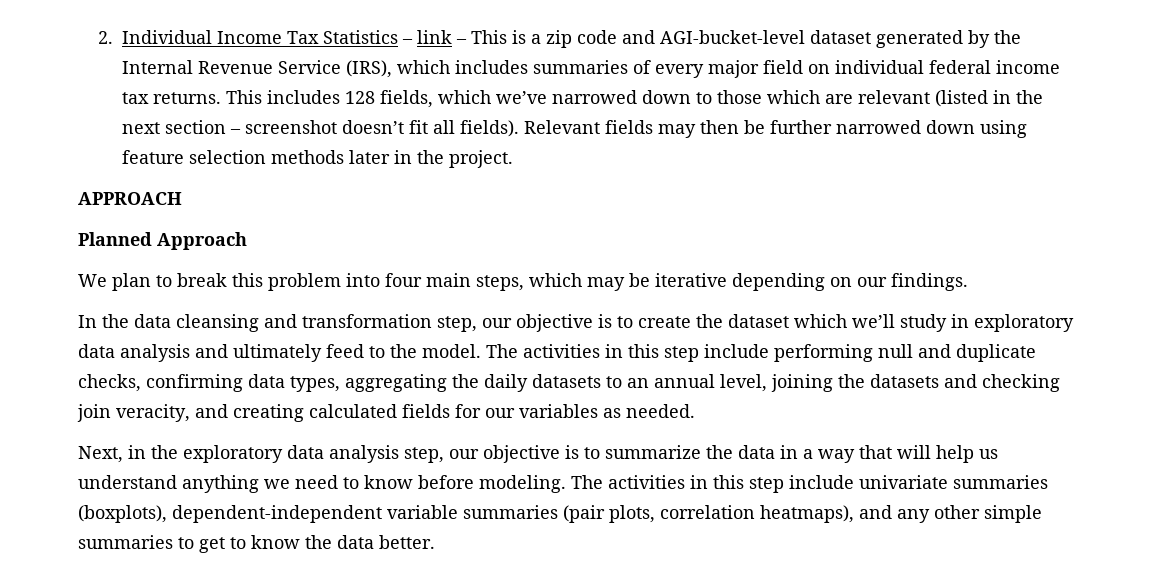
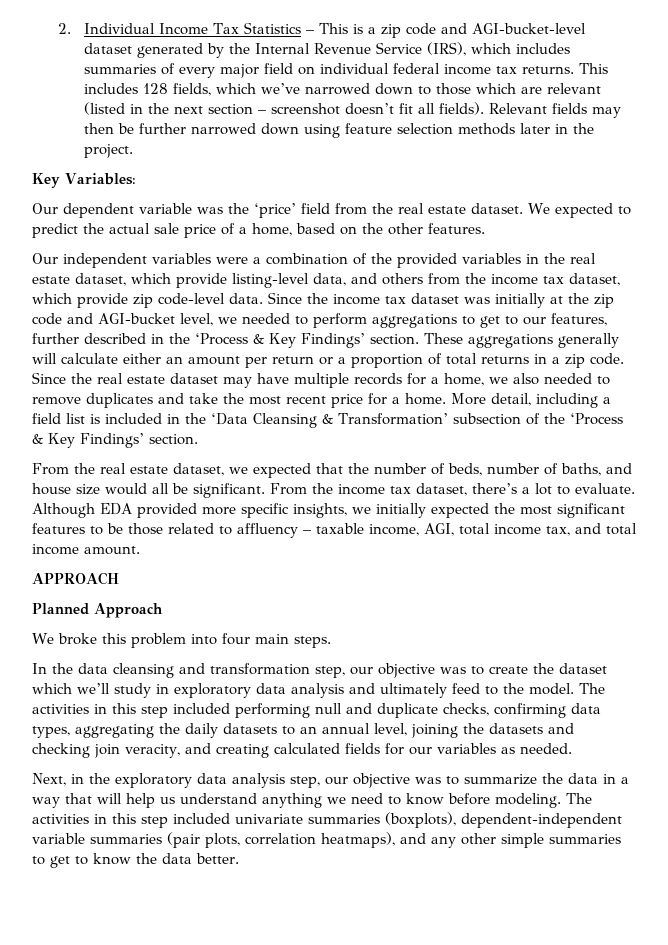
[417,30,468,44] link – -> (316, 32) none
(514, 159) none -> [32,173,136,188] [32,203,631,218] [32,223,485,238] [32,253,596,268] [32,273,620,288] [32,292,614,308] [32,313,607,328] [32,333,619,348] [32,353,624,368] [32,372,610,388] [32,393,611,408] [32,413,623,428] [32,433,198,448] [32,463,632,478] [32,483,635,498] [32,503,625,518] [32,523,637,538] [32,544,140,555] // Key Variables: // Our dependent variable was the ‘price’ field from the real estate dataset. We expected to predict the actual sale price of a home, based on the other features. // Our independent variables were a combination of the provided variables in the real estate dataset, which provide listing-level data, and others from the income tax dataset, which provide zip code-level data. Since the income tax dataset was initially at the zip code and AGI-bucket level, we needed to perform aggregations to get to our features, further described in the ‘Process & Key Findings’ section. These aggregations generally will calculate either an amount per return or a proportion of total returns in a zip code. Since the real estate dataset may have multiple records for a home, we also needed to remove duplicates and take the most recent price for a home. More detail, including a field list is included in the ‘Data Cleansing & Transformation’ subsection of the ‘Process & Key Findings’ section. // From the real estate dataset, we expected that the number of beds, number of baths, and house size would all be significant. From the income tax dataset, there’s a lot to evaluate. Although EDA provided more specific insights, we initially expected the most significant features to be those related to affluency – taxable income, AGI, total income tax, and total income amount.
[112,273,227,291] plan to break -> [57,633,97,645] broke
[476,273,968,291] steps, which may be iterative depending on our findings. -> [293,636,331,648] steps.
[598,314,612,328] is -> [440,667,466,674] was
[704,344,769,358] include -> [173,703,230,714] included
[565,445,579,459] is -> [415,777,441,784] was
[789,475,854,489] include -> [173,813,230,824] included

